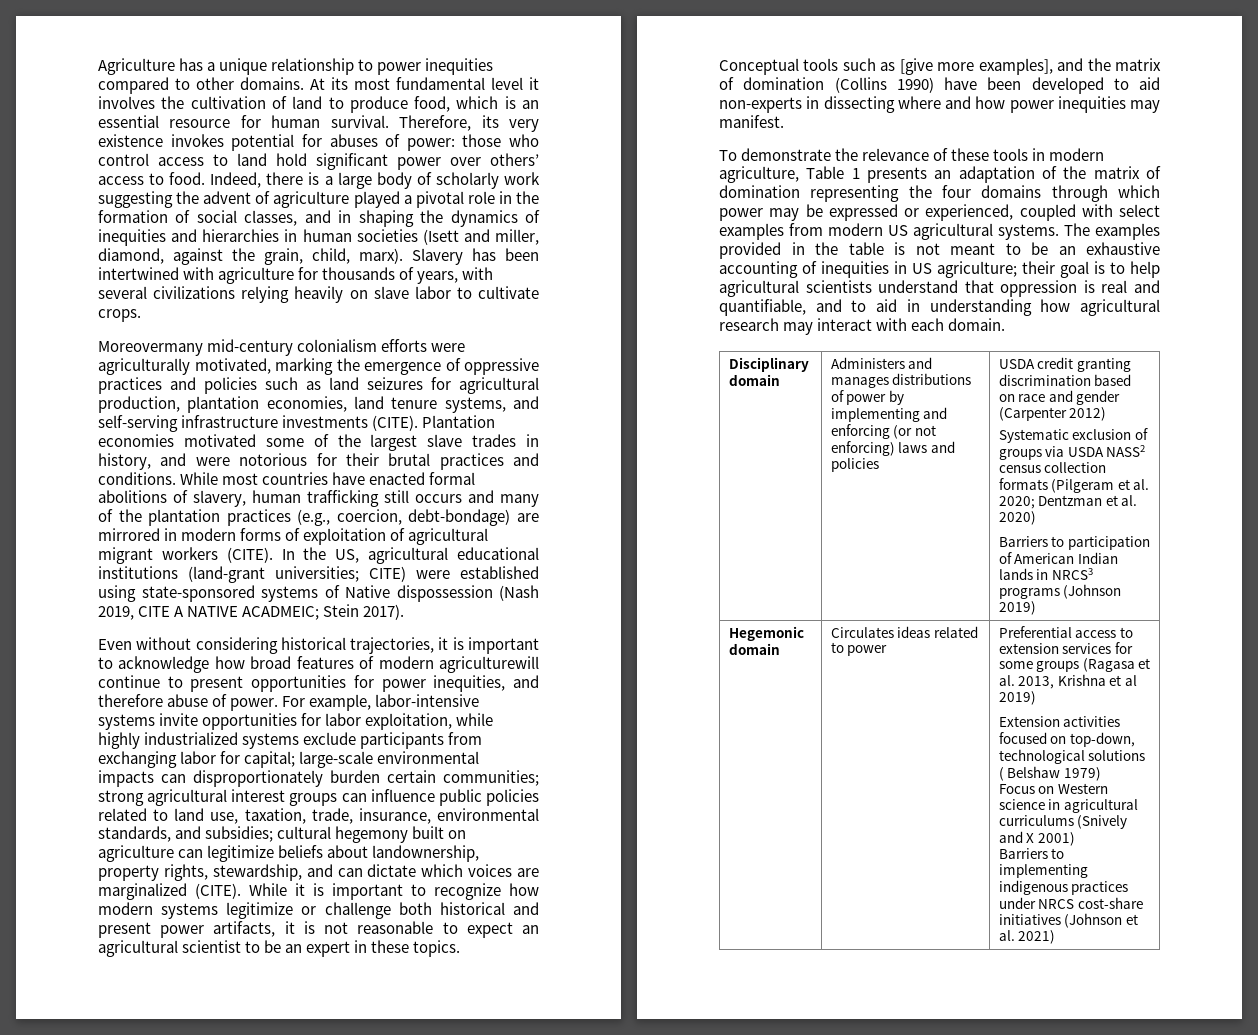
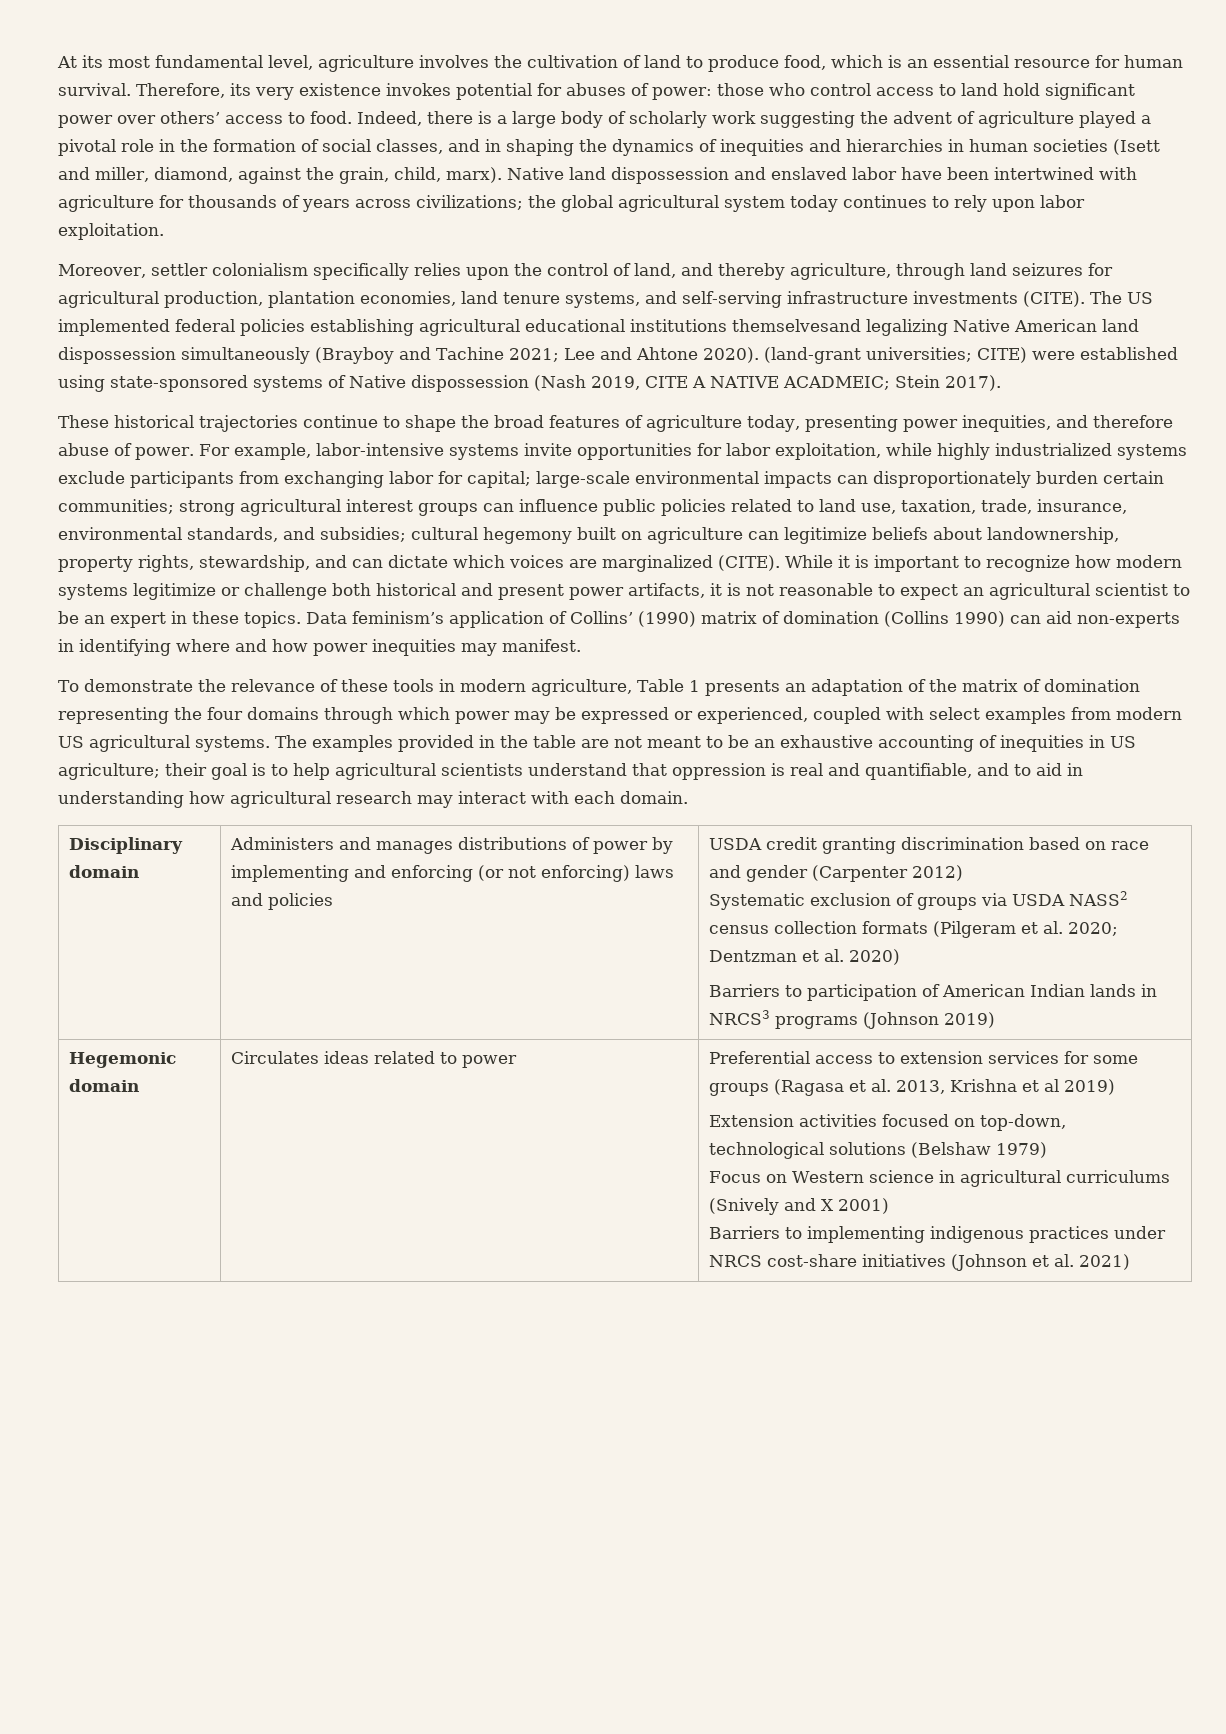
[98,58,494,75] [98,77,304,94] Agriculture has a unique relationship to power inequities compared to other domains. -> (57, 62) none
[491,77,539,90] level it -> [268,55,414,72] level, agriculture
[412,248,496,265] Slavery has -> [506,167,942,184] Native land dispossession and enslaved labor have
[417,267,494,284] [98,286,539,303] [98,309,141,322] [98,339,466,356] [98,358,539,375] [98,377,321,394] years, with several civilizations relying heavily on slave labor to cultivate crops. // Moreovermany mid-century colonialism efforts were agriculturally motivated, marking the emergence of oppressive practices and policies such as -> [302,195,1085,212] [58,223,164,240] [58,263,965,280] years across civilizations; the global agricultural system today continues to rely upon labor exploitation. // Moreover, settler colonialism specifically relies upon the control of land, and thereby agriculture, through
[422,415,496,428] [98,434,539,451] [98,453,539,470] [98,472,476,485] [98,490,539,507] [98,509,539,526] [98,528,489,545] [98,547,540,564] [98,566,178,579] Plantation economies motivated some of the largest slave trades in history, and were notorious for their brutal practices and conditions. While most countries have enacted formal abolitions of slavery, human trafficking still occurs and many of the plantation practices (e.g., coercion, debt-bondage) are mirrored in modern forms of exploitation of agricultural migrant workers (CITE). In the US, agricultural educational institutions -> [1090,291,1153,304] [58,319,1139,336] [58,347,759,364] The US implemented federal policies establishing agricultural educational institutions themselvesand legalizing Native American land dispossession simultaneously (Brayboy and Tachine 2021; Lee and Ahtone 2020).
[98,637,539,654] [98,656,539,673] [98,675,374,692] Even without considering historical trajectories, it is important to acknowledge how broad features of modern agriculturewill continue to present opportunities for -> [58,415,898,432] These historical trajectories continue to shape the broad features of agriculture today, presenting
[719,58,1111,75] Conceptual tools such as [give more examples], and the -> [306,611,696,628] Data feminism’s application of Collins’ (1990)
[944,77,1129,94] have been developed to -> [1010,615,1041,624] can
[823,96,895,113] dissecting -> [79,639,171,656] identifying
[894,242,905,255] is -> [581,739,609,748] are
[998,766,1061,781] ( Belshaw -> [910,1142,991,1158] (Belshaw

